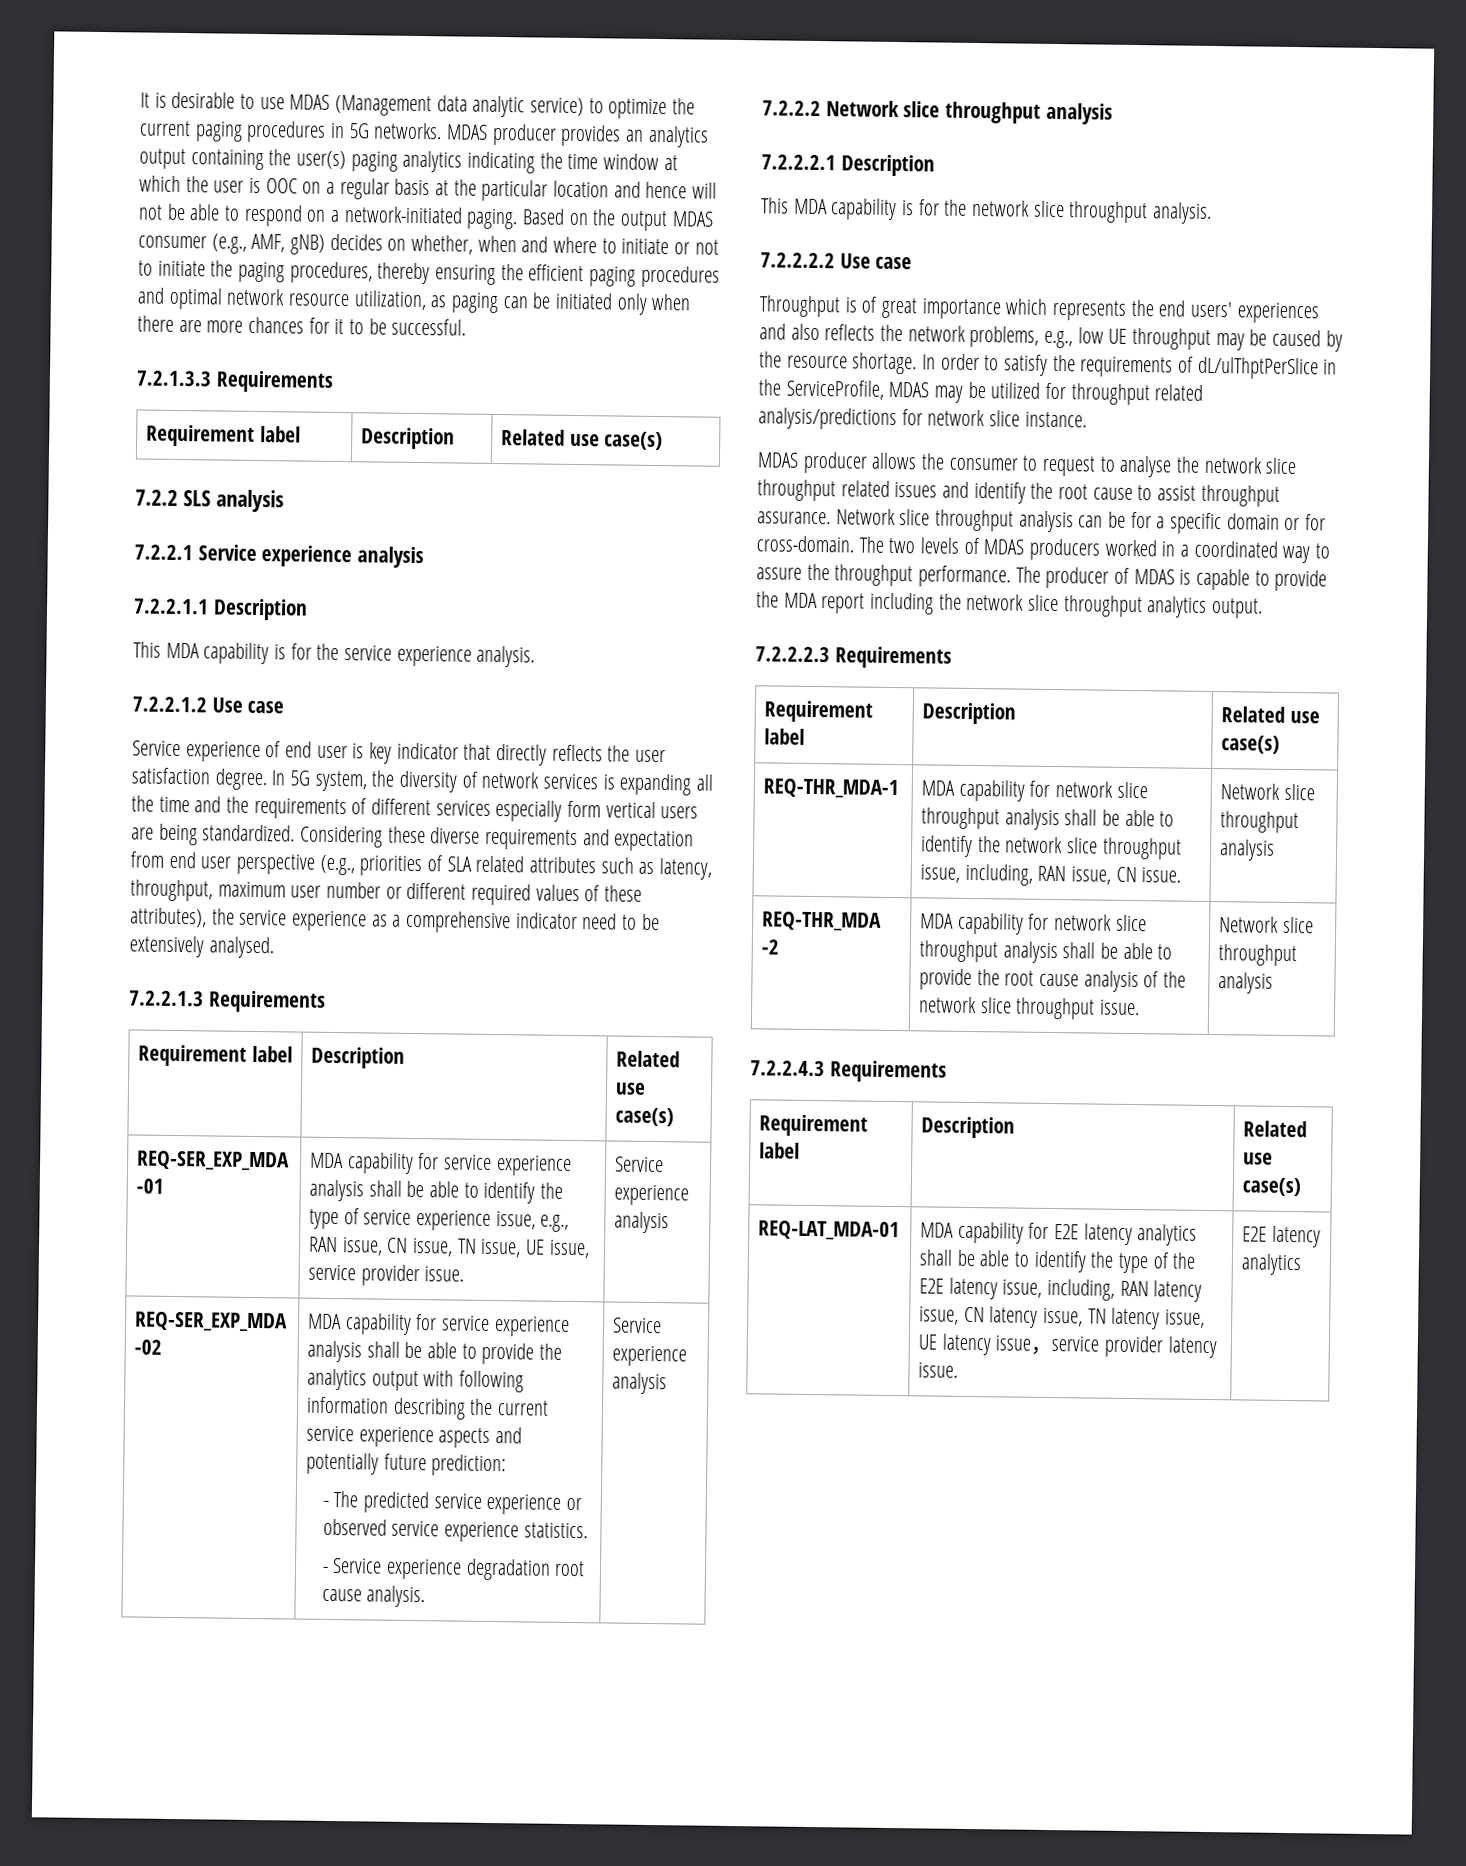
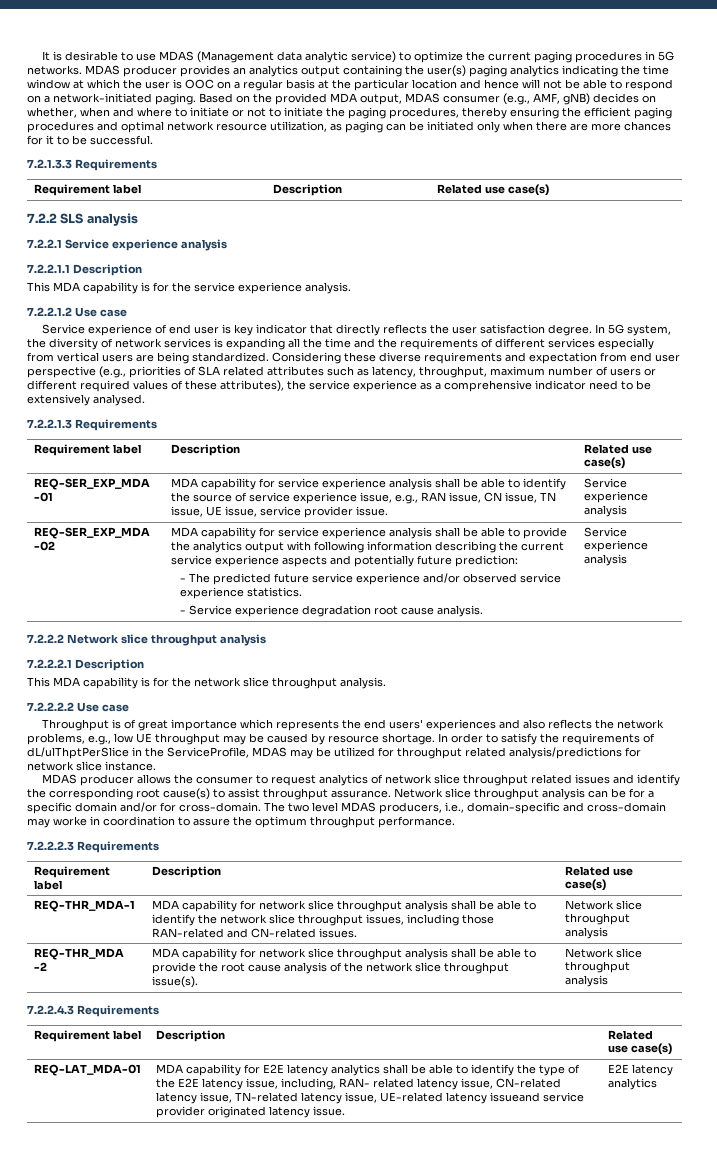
[620,210,669,232] output -> [275,93,402,105] provided MDA output,
[567,800,602,818] form -> [27,352,54,362] from
[290,881,382,899] user number -> [548,366,641,376] number of users
[308,1208,339,1230] type -> [193,494,233,502] source
[433,1493,582,1515] service experience or -> [273,573,460,585] future service experience and/or
[759,351,782,368] the -> (325, 739) none
[1099,455,1201,478] to analyse the -> [318,774,383,786] analytics of
[1058,484,1133,500] root cause -> [49,788,210,800] corresponding root cause(s)
[1284,517,1301,531] or -> [120,802,157,812] and/or
[920,537,1311,564] levels of MDAS producers worked in a coordinated way -> [312,802,666,814] [27,816,175,828] level MDAS producers, i.e., domain-specific and cross-domain may worke in coordination
(830, 572) none -> [255,816,307,828] optimum
[1015,566,1328,592] [756,591,1264,619] The producer of MDAS is capable to provide the MDA report including the network slice throughput analytics output. -> (455, 822) none
[919,863,1182,886] issue, including, RAN issue, CN issue. -> [366,914,495,926] [152,928,358,938] issues, including those RAN-related and CN-related issues.
[1099,999,1140,1016] issue. -> [152,976,199,988] issue(s).
[1119,1280,1203,1302] [918,1306,1205,1330] [917,1333,1163,1358] RAN latency issue, CN latency issue, TN latency issue, UE latency issue，service provider -> [339,1078,562,1090] [156,1092,585,1104] [156,1106,267,1118] RAN- related latency issue, CN-related latency issue, TN-related latency issue, UE-related latency issueand service provider originated

